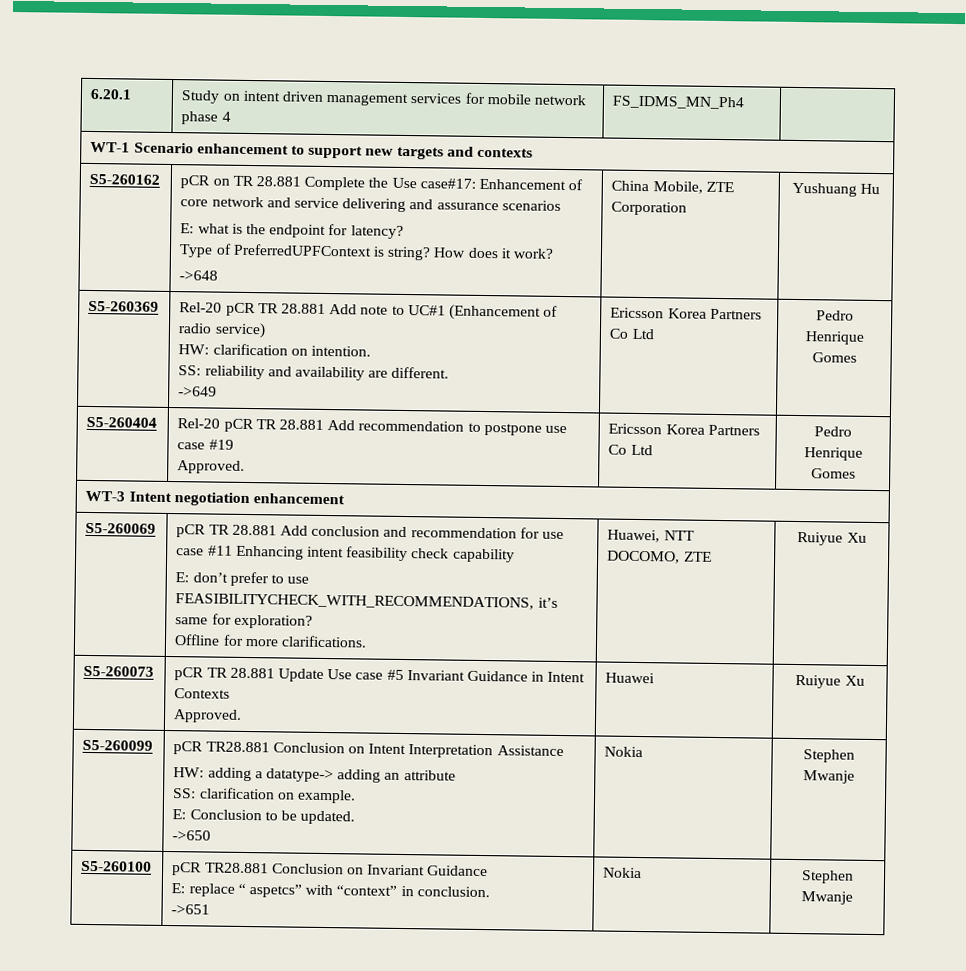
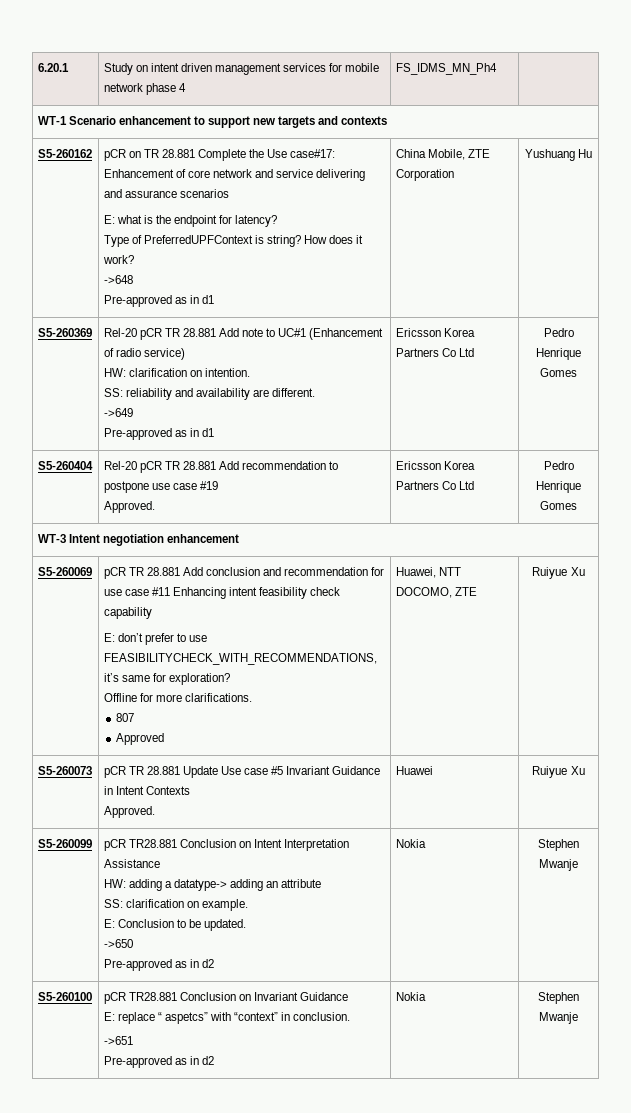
(219, 275) none -> [103,295,214,307] // Pre-approved as in d1
(218, 391) none -> [103,428,214,440] // Pre-approved as in d1
(367, 641) none -> [116,713,135,722] [116,733,165,745] // 807 // Approved
(212, 835) none -> [103,959,214,971] // Pre-approved as in d2
(211, 909) none -> [103,1056,214,1068] // Pre-approved as in d2

